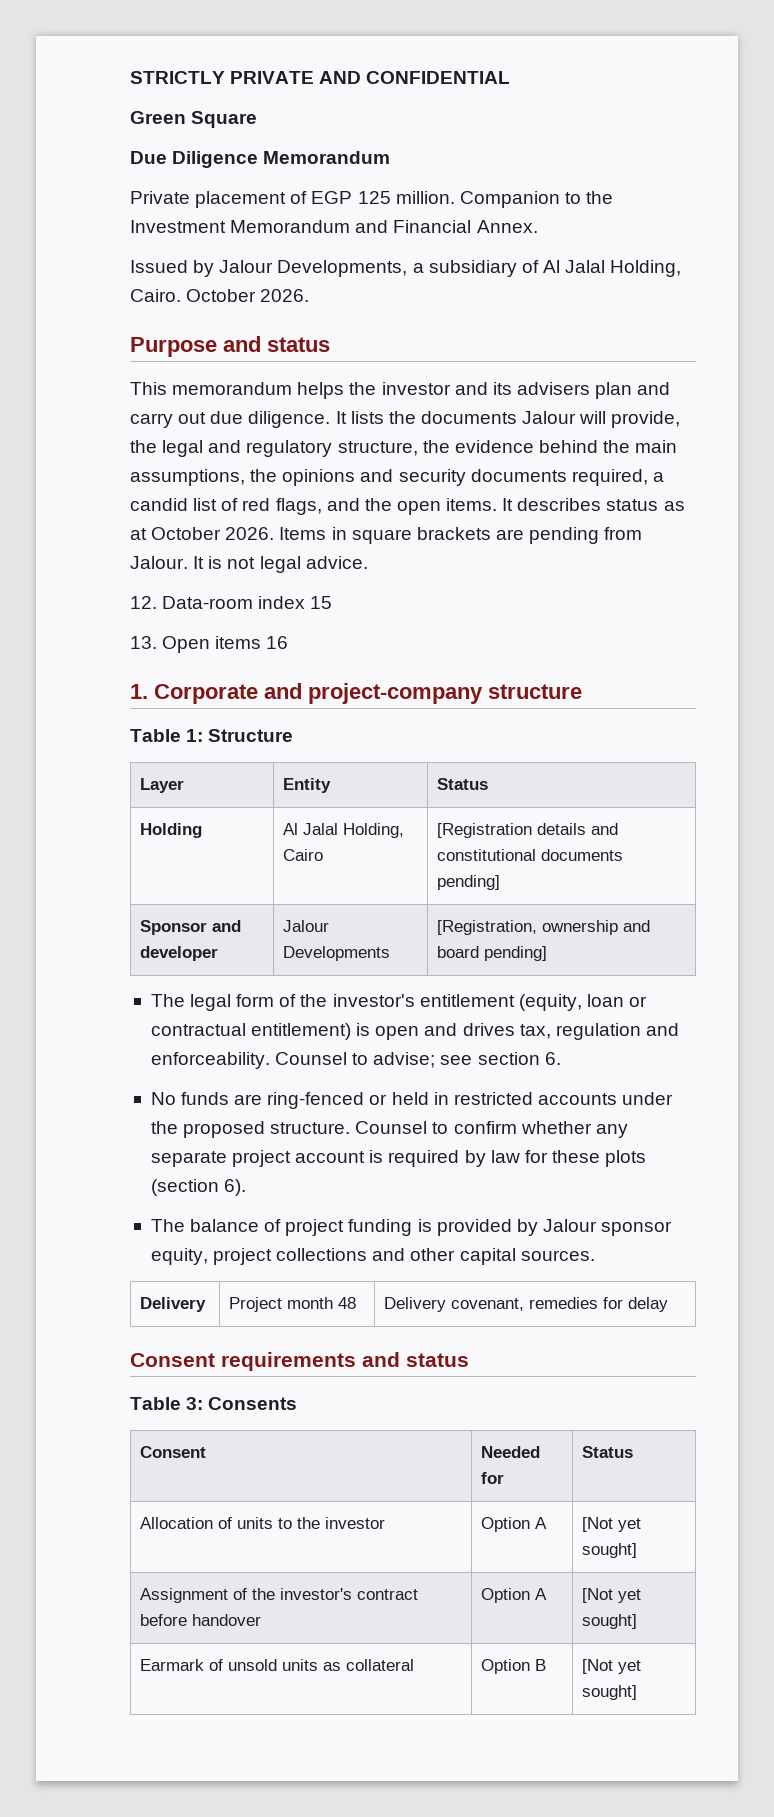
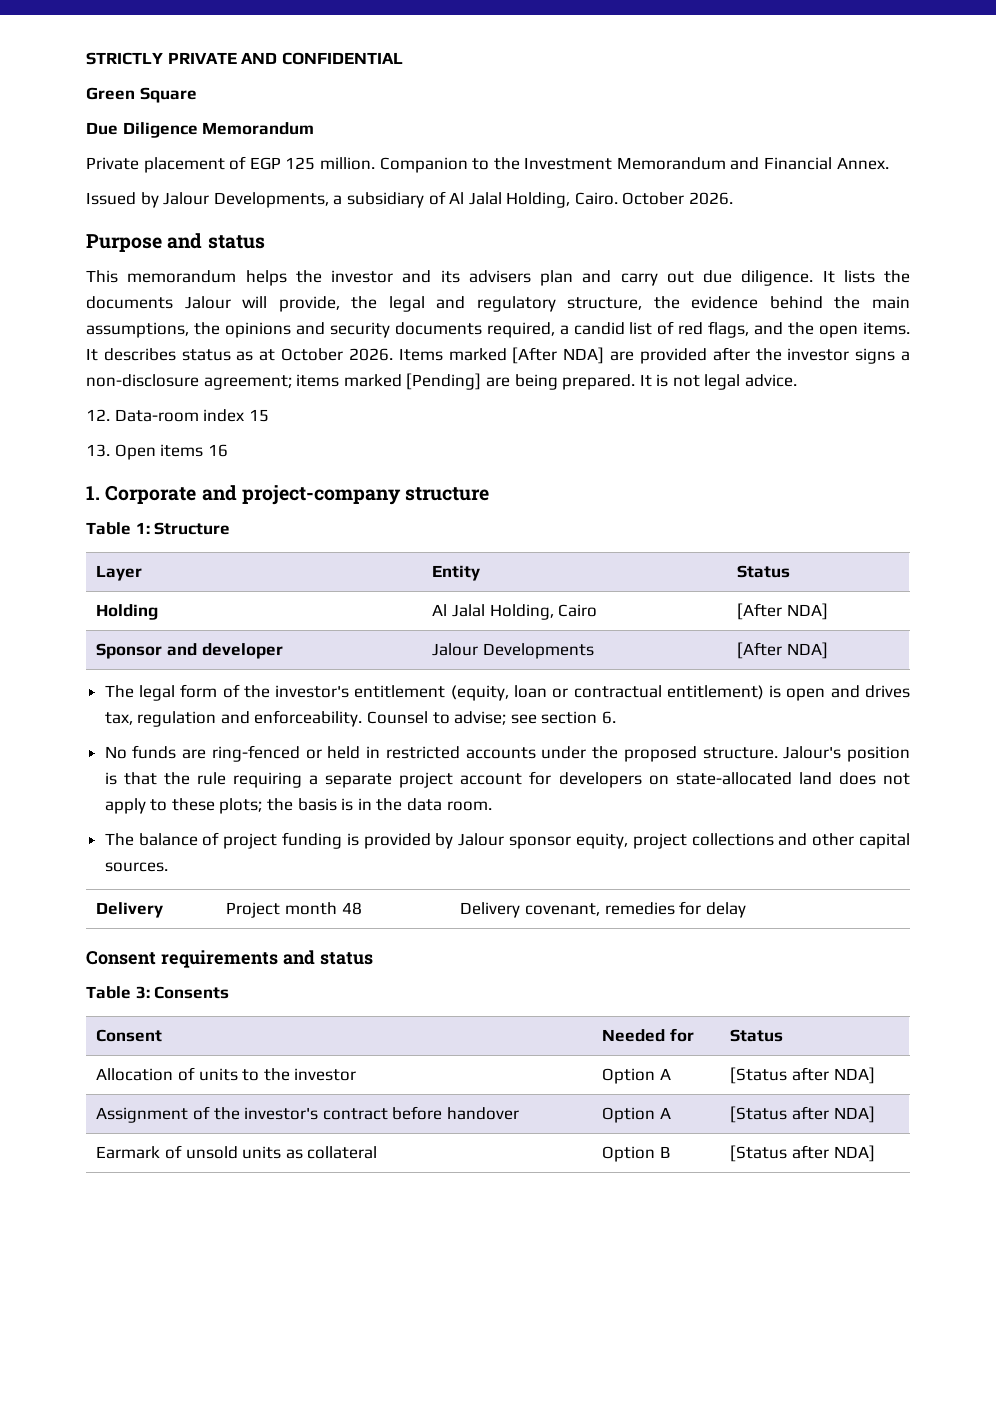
[331,527,643,544] [130,556,188,569] in square brackets are pending from Jalour. -> [448,347,911,364] [86,373,636,390] marked [After NDA] are provided after the investor signs a non-disclosure agreement; items marked [Pending] are being prepared.
[436,823,618,838] [436,849,623,861] [436,875,500,890] [Registration details and constitutional documents pending] -> [737,603,828,620] [After NDA]
[436,920,650,935] [436,946,547,961] [Registration, ownership and board pending] -> [737,642,828,659] [After NDA]
[355,1121,628,1138] [150,1150,647,1167] [150,1179,247,1196] Counsel to confirm whether any separate project account is required by law for these plots (section 6). -> [783,746,910,762] [104,771,911,788] [104,798,492,814] Jalour's position is that the rule requiring a separate project account for developers on state-allocated land does not apply to these plots; the basis is in the data room.
[581,1517,641,1532] [581,1543,637,1558] [Not yet sought] -> [730,1067,875,1084] [Status after NDA]
[581,1588,641,1603] [581,1614,637,1629] [Not yet sought] -> [730,1106,875,1123] [Status after NDA]
[581,1659,641,1674] [581,1685,637,1700] [Not yet sought] -> [730,1145,875,1162] [Status after NDA]

